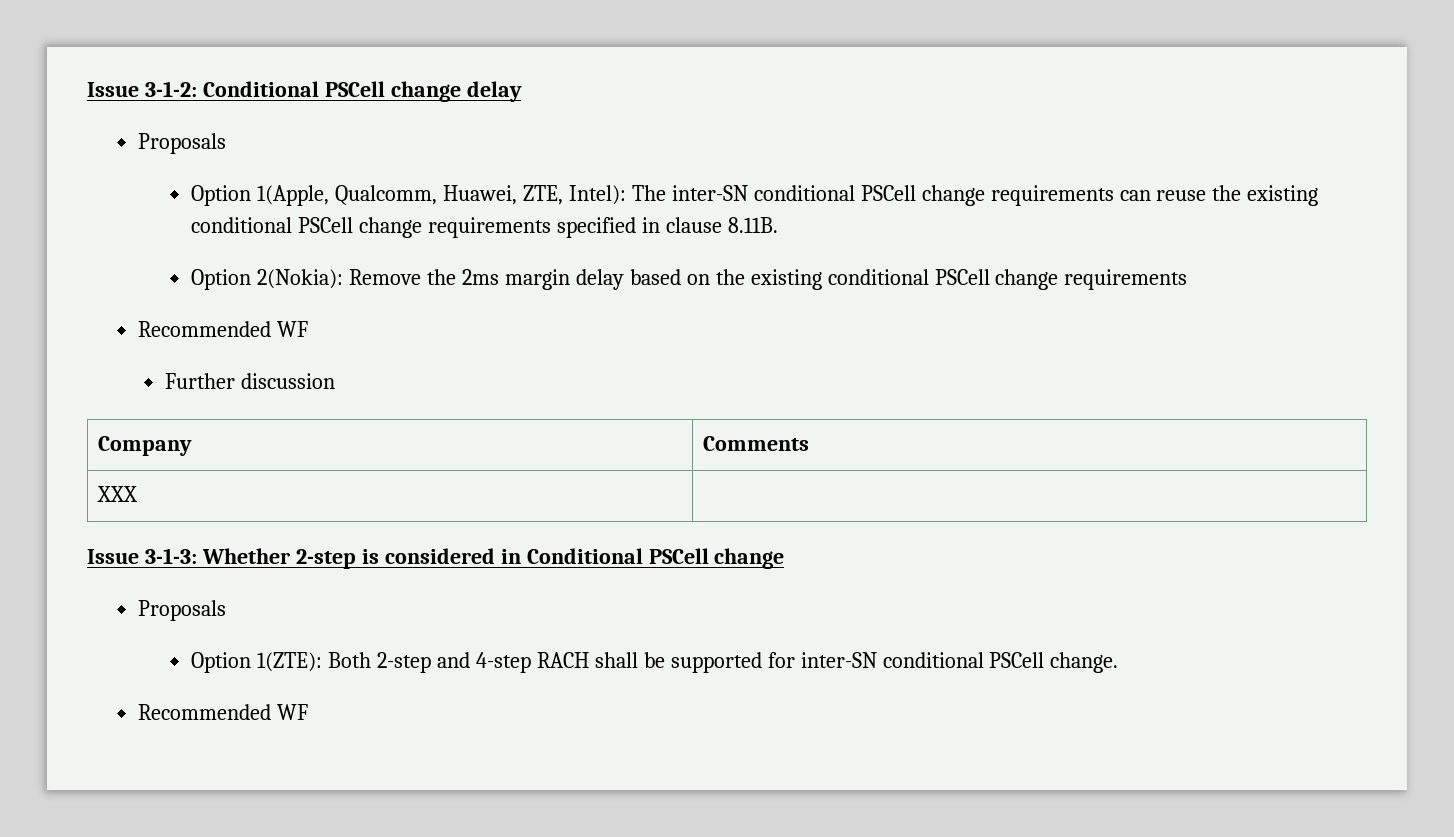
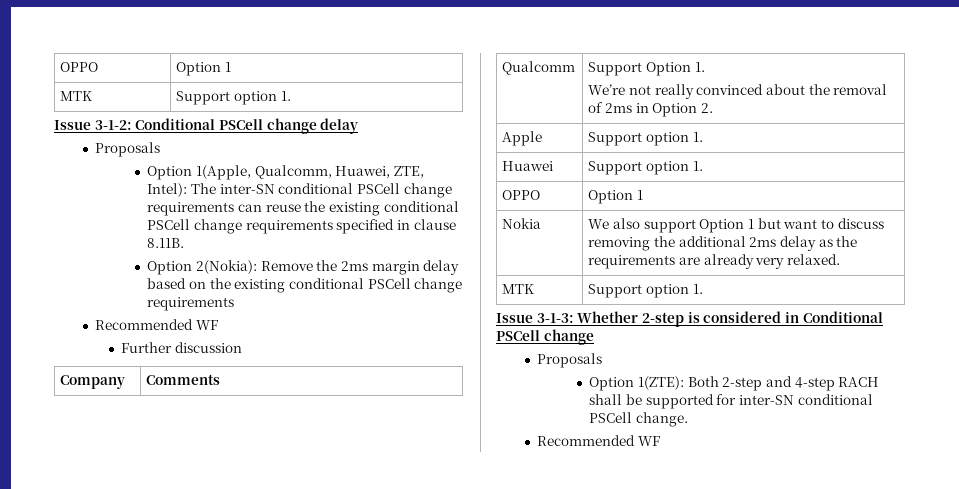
(87, 89) none -> [60,62,99,72] [176,62,232,76] [60,91,93,101] [176,91,291,105] OPPO | Option 1 // MTK | Support option 1. //
[96,486,138,502] XXX | -> [502,61,576,75] [588,62,705,76] [588,84,888,99] [588,102,713,117] [502,131,543,146] [588,132,703,146] [502,161,554,171] [588,161,703,175] [502,190,541,200] [588,190,644,204] [502,218,542,229] [588,218,884,233] [588,236,858,251] [588,254,840,269] [502,284,535,294] [588,284,703,298] Qualcomm | Support Option 1. // We’re not really convinced about the removal of 2ms in Option 2. // Apple | Support option 1. // Huawei | Support option 1. // OPPO | Option 1 // Nokia | We also support Option 1 but want to discuss removing the additional 2ms delay as the requirements are already very relaxed. // MTK | Support option 1.

